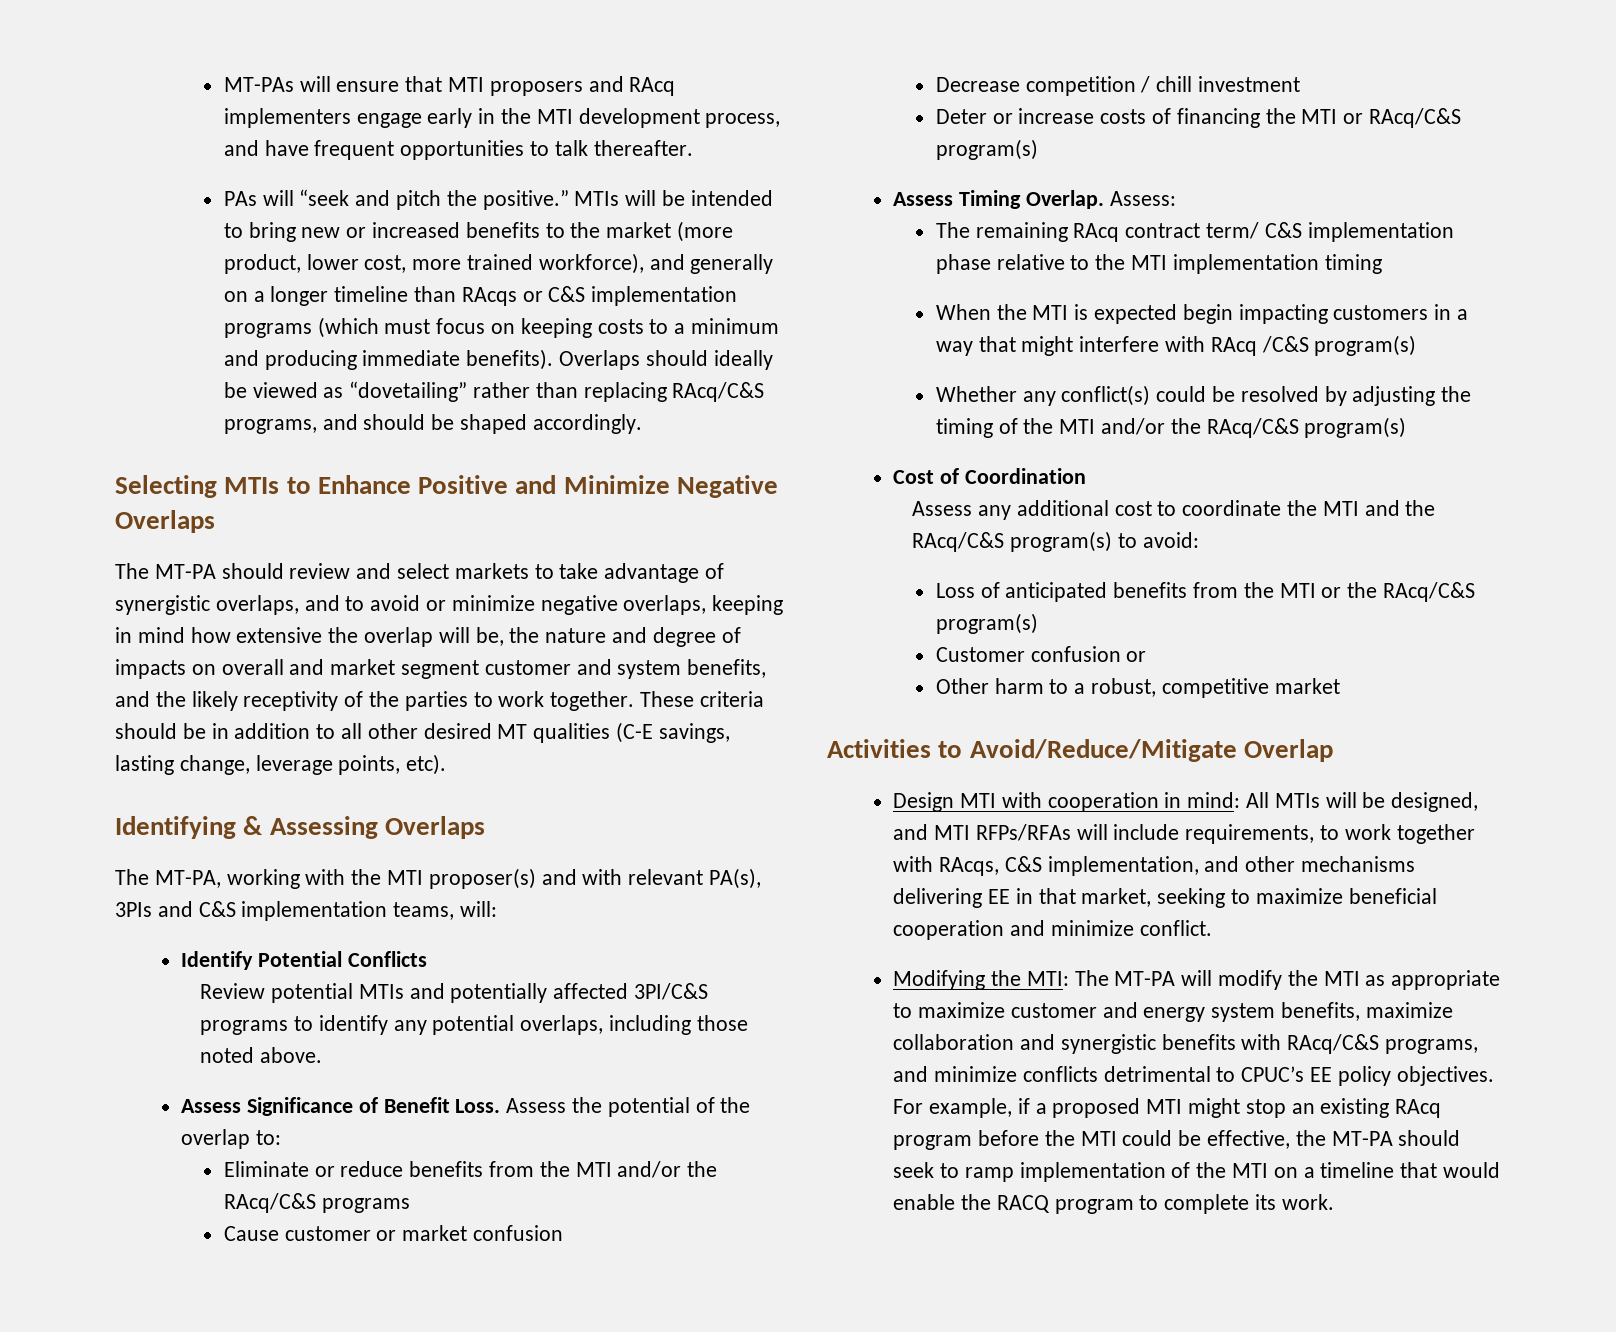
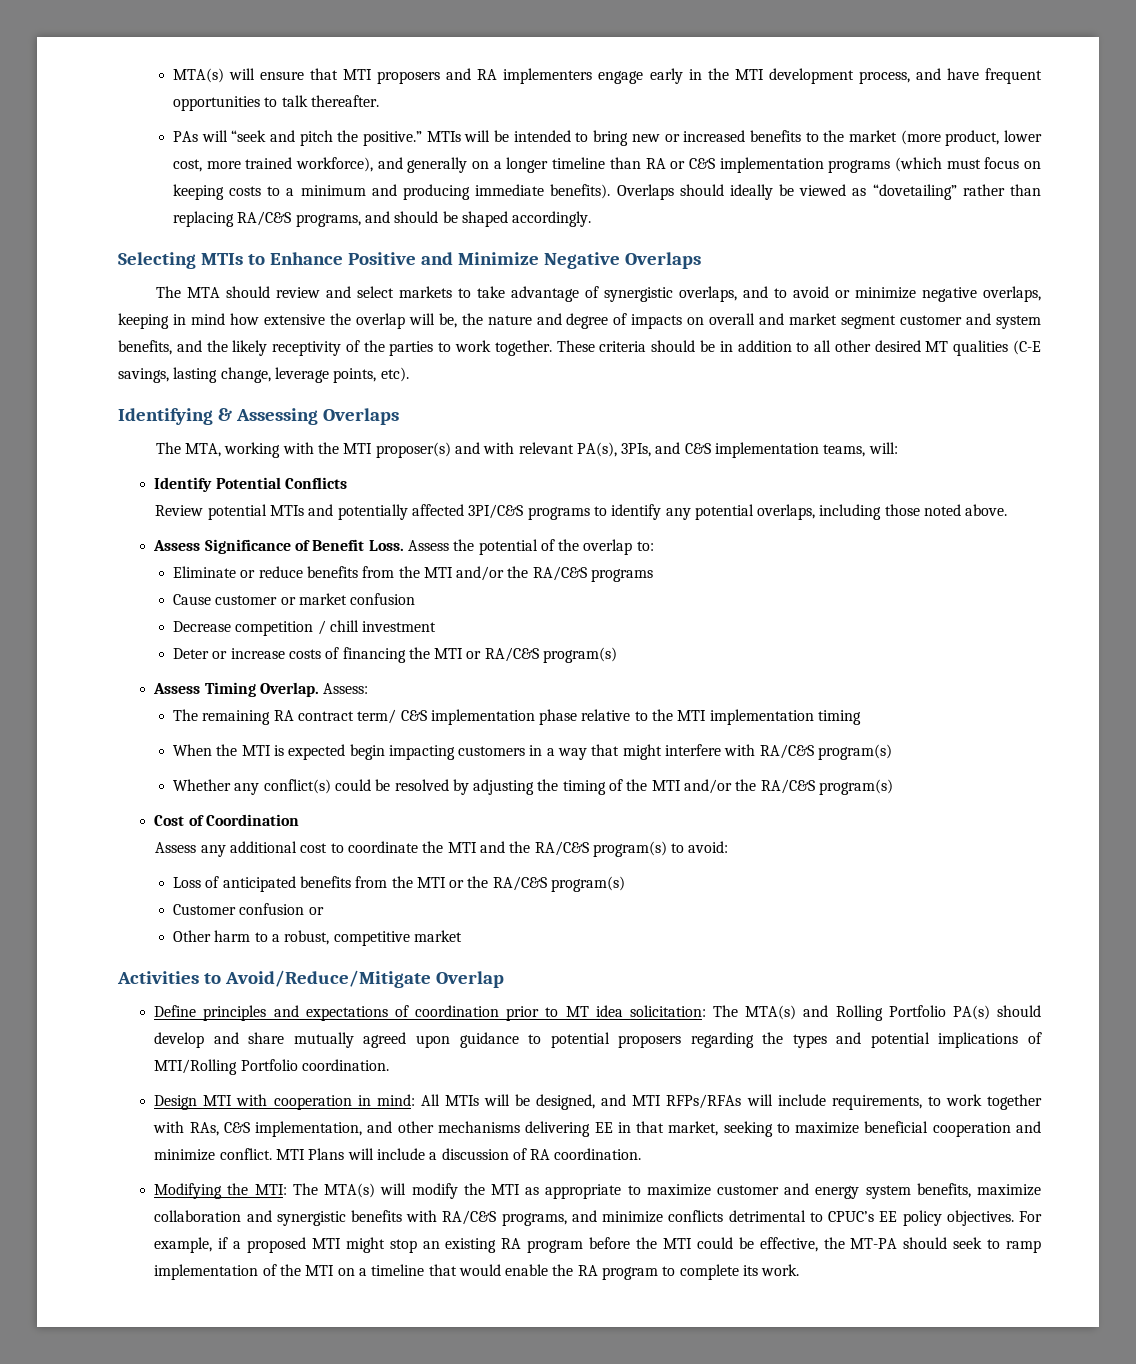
[223,77,294,92] MT-PAs -> [172,68,224,83] MTA(s)
[629,77,676,96] RAcq -> [477,69,498,80] RA
[461,287,517,306] RAcqs -> [645,158,666,169] RA
[672,382,765,402] RAcq/C&S -> [237,211,292,226] RA/C&S
[154,564,216,579] MT-PA -> [186,287,220,298] MTA
[154,870,221,888] MT-PA, -> [184,443,221,457] MTA,
[115,902,152,917] 3PIs -> [621,443,652,457] 3PIs,
[223,1193,316,1213] RAcq/C&S -> [532,566,587,581] RA/C&S
[1369,108,1462,128] RAcq/C&S -> [484,647,539,662] RA/C&S
[1073,223,1120,242] RAcq -> [273,710,294,721] RA
[1210,336,1309,356] RAcq /C&S -> [759,744,814,759] RA/C&S
[1206,418,1299,438] RAcq/C&S -> [760,779,815,794] RA/C&S
[912,532,1005,552] RAcq/C&S -> [534,841,589,856] RA/C&S
[1383,582,1476,602] RAcq/C&S -> [492,876,547,891] RA/C&S
(1333, 750) none -> [154,1005,1041,1021] [154,1032,1043,1048] [154,1059,389,1075] // Define principles and expectations of coordination prior to MT idea solicitation: The MTA(s) and Rolling Portfolio PA(s) should develop and share mutually agreed upon guidance to potential proposers regarding the types and potential implications of MTI/Rolling Portfolio coordination.
[939,857,1000,876] RAcqs, -> [189,1122,219,1136] RAs,
(1212, 928) none -> [275,1148,642,1160] MTI Plans will include a discussion of RA coordination.
[1114,971,1176,986] MT-PA -> [324,1183,376,1198] MTA(s)
[1287,1034,1380,1054] RAcq/C&S -> [442,1210,497,1225] RA/C&S
[1395,1099,1442,1118] RAcq -> [501,1238,522,1249] RA
[996,1195,1050,1213] RACQ -> [577,1265,598,1276] RA

